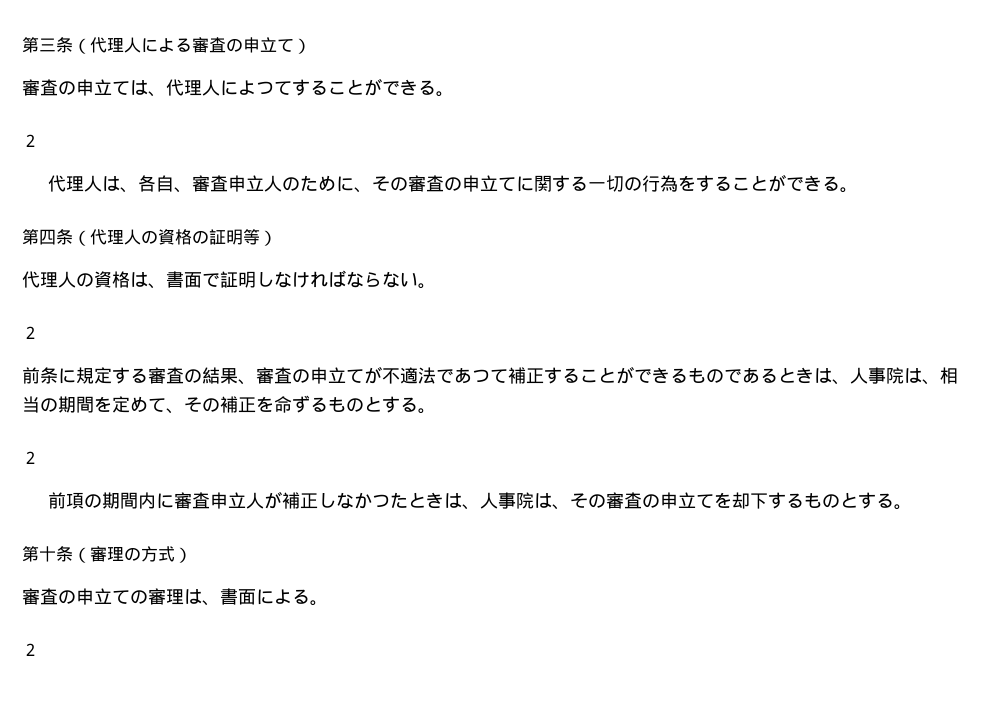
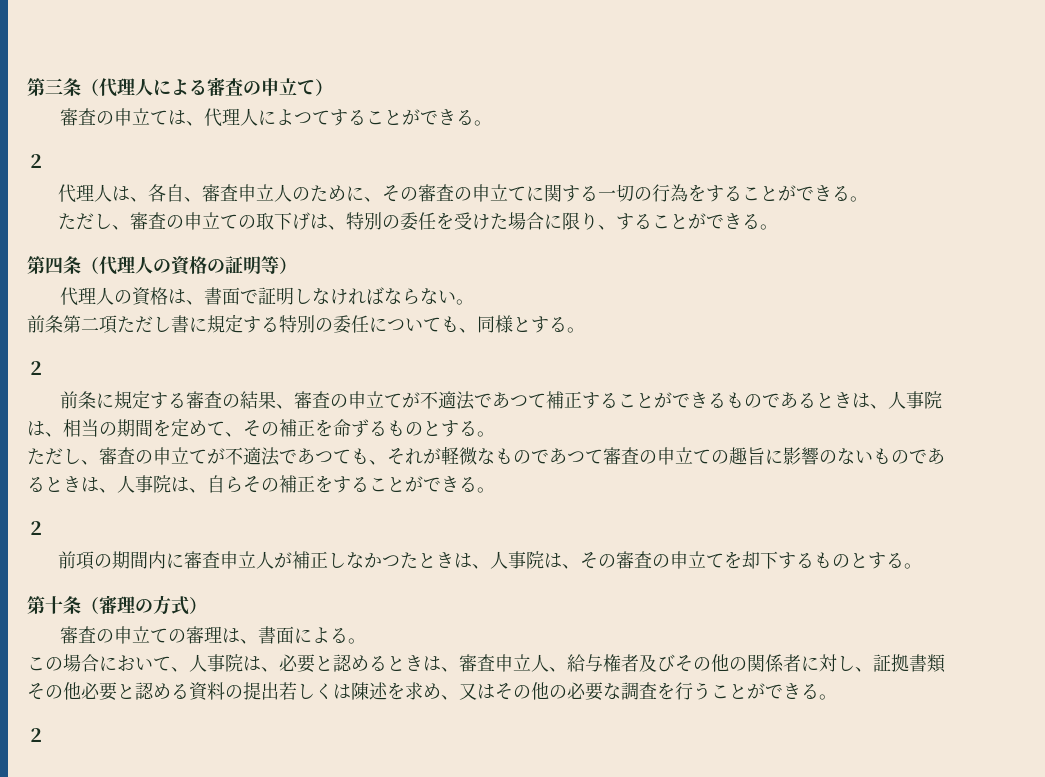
(858, 190) none -> [58,212,779,231] // ただし、審査の申立ての取下げは、特別の委任を受けた場合に限り、することができる。
(436, 286) none -> [27,314,585,334] // 前条第二項ただし書に規定する特別の委任についても、同様とする。
(436, 411) none -> [27,446,945,466] [27,475,495,493] // ただし、審査の申立てが不適法であつても、それが軽微なものであつて審査の申立ての趣旨に影響のないものであるときは、人事院は、自らその補正をすることができる。
(328, 603) none -> [27,654,946,673] [27,682,837,701] // この場合において、人事院は、必要と認めるときは、審査申立人、給与権者及びその他の関係者に対し、証拠書類その他必要と認める資料の提出若しくは陳述を求め、又はその他の必要な調査を行うことができる。

